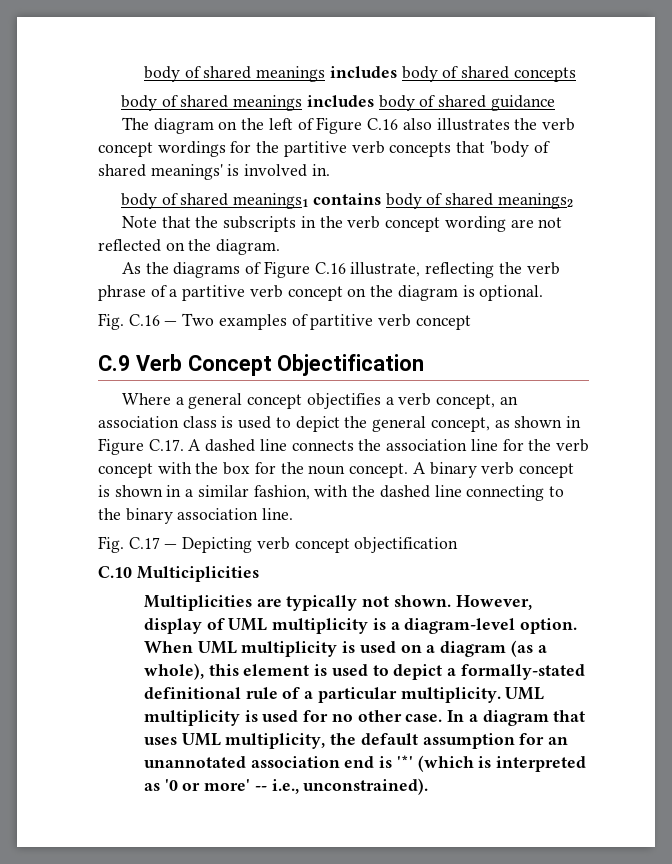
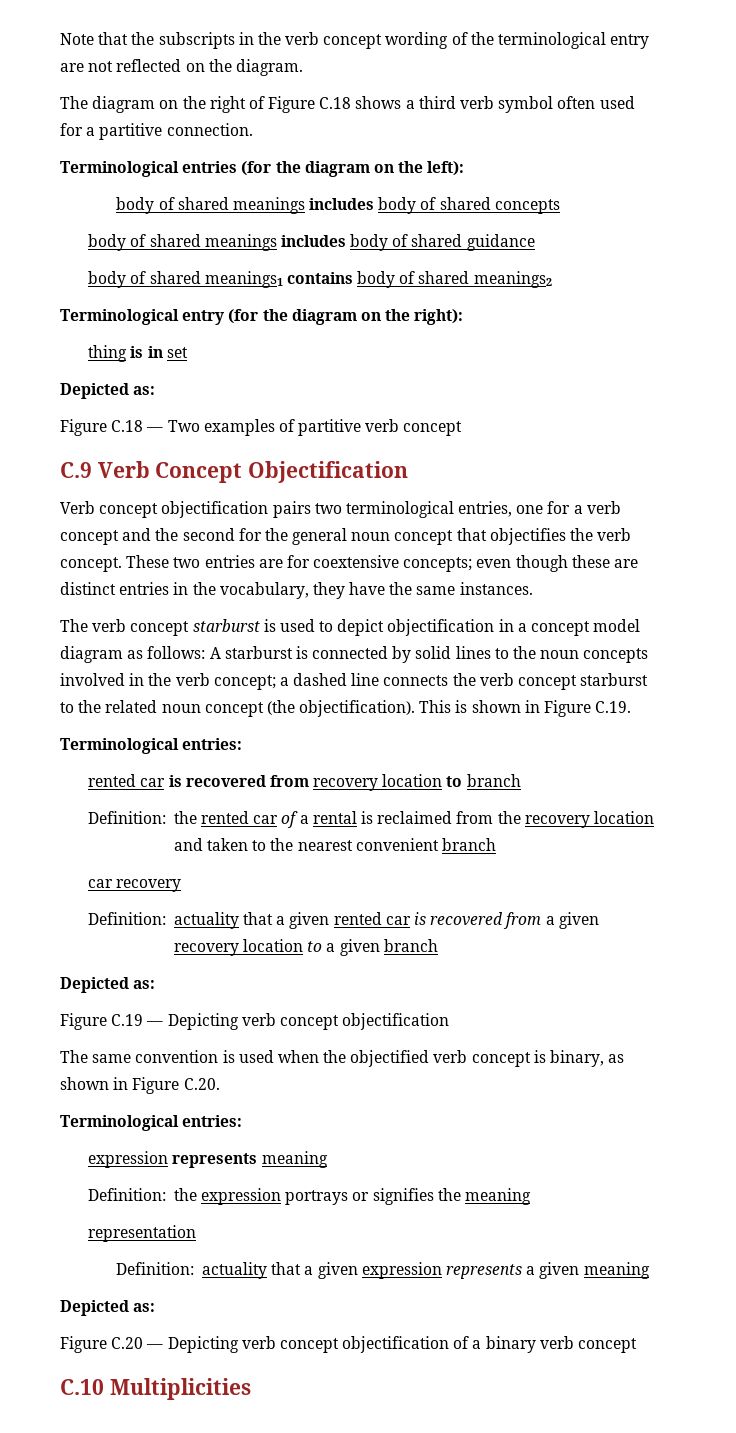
(144, 74) none -> [60,32,650,49] [60,59,303,76] [60,96,635,113] [60,123,253,140] [60,161,465,177] Note that the subscripts in the verb concept wording of the terminological entry are not reflected on the diagram. // The diagram on the right of Figure C.18 shows a third verb symbol often used for a partitive connection. // Terminological entries (for the diagram on the left): //
[121,117,575,134] [98,141,550,157] [98,164,330,180] // The diagram on the left of Figure C.16 also illustrates the verb concept wordings for the partitive verb concepts that 'body of shared meanings' is involved in. -> (535, 242) none
[121,216,563,232] [98,239,281,255] [121,261,560,278] [98,285,544,301] [98,313,160,330] Note that the subscripts in the verb concept wording are not reflected on the diagram. // As the diagrams of Figure C.16 illustrate, reflecting the verb phrase of a partitive verb concept on the diagram is optional. // Fig. C.16 -> [60,309,464,325] [88,345,188,362] [60,383,156,399] [60,419,144,436] Terminological entry (for the diagram on the right): // thing is in set // Depicted as: // Figure C.18
[121,393,518,409] [98,416,581,432] [98,438,589,455] [98,462,574,478] [98,485,564,501] [98,508,294,524] [98,536,160,553] Where a general concept objectifies a verb concept, an association class is used to depict the general concept, as shown in Figure C.17. A dashed line connects the association line for the verb concept with the box for the noun concept. A binary verb concept is shown in a similar fashion, with the dashed line connecting to the binary association line. // Fig. C.17 -> [60,501,621,518] [60,528,632,545] [60,555,639,572] [60,582,533,599] [60,619,641,636] [60,646,649,663] [60,673,649,690] [60,700,632,717] [60,738,243,754] [88,774,521,791] [88,811,654,828] [173,838,497,851] [88,879,182,892] [88,912,599,929] [173,939,438,956] [60,977,156,993] [60,1013,144,1030] Verb concept objectification pairs two terminological entries, one for a verb concept and the second for the general noun concept that objectifies the verb concept. These two entries are for coextensive concepts; even though these are distinct entries in the vocabulary, they have the same instances. // The verb concept starburst is used to depict objectification in a concept model diagram as follows: A starburst is connected by solid lines to the noun concepts involved in the verb concept; a dashed line connects the verb concept starburst to the related noun concept (the objectification). This is shown in Figure C.19. // Terminological entries: // rented car is recovered from recovery location to branch // Definition: the rented car of a rental is reclaimed from the recovery location and taken to the nearest convenient branch // car recovery // Definition: actuality that a given rented car is recovered from a given recovery location to a given branch // Depicted as: // Figure C.19
[98,566,259,582] [144,595,532,611] [144,618,578,634] [144,640,547,657] [144,663,585,680] [144,687,545,703] [144,710,586,726] [144,733,569,749] [144,755,587,772] [144,778,429,795] C.10 Multiciplicities // Multiplicities are typically not shown. However, display of UML multiplicity is a diagram-level option. When UML multiplicity is used on a diagram (as a whole), this element is used to depict a formally-stated definitional rule of a particular multiplicity. UML multiplicity is used for no other case. In a diagram that uses UML multiplicity, the default assumption for an unannotated association end is '*' (which is interpreted as '0 or more' -- i.e., unconstrained). -> [60,1050,625,1067] [60,1077,220,1094] [60,1115,243,1131] [88,1151,328,1168] [88,1188,532,1205] [88,1225,197,1242] [116,1262,650,1279] [60,1300,156,1316] [60,1336,638,1353] [60,1378,251,1400] The same convention is used when the objectified verb concept is binary, as shown in Figure C.20. // Terminological entries: // expression represents meaning // Definition: the expression portrays or signifies the meaning // representation // Definition: actuality that a given expression represents a given meaning // Depicted as: // Figure C.20 — Depicting verb concept objectification of a binary verb concept // C.10 Multiplicities

